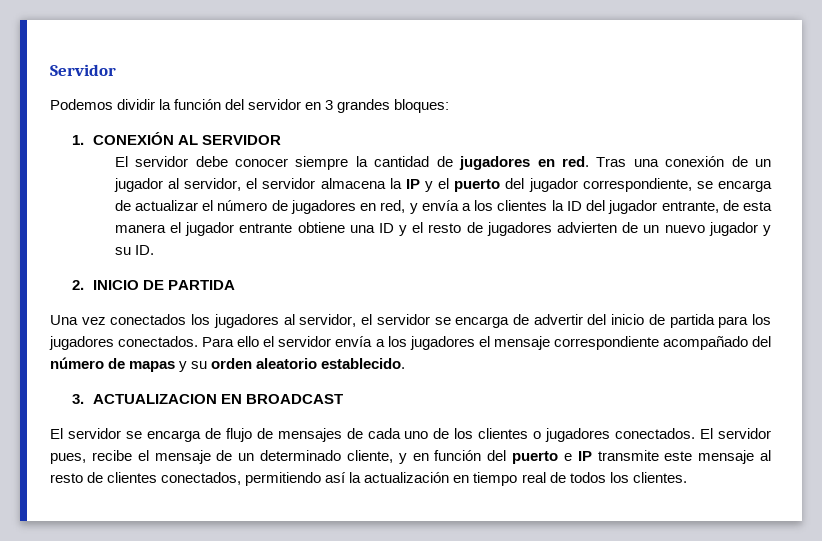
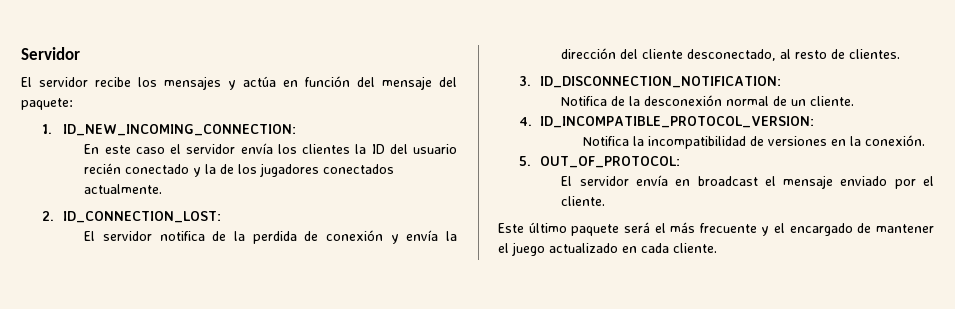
[50,99,450,113] [71,132,282,145] [114,156,772,170] [113,178,772,192] [114,200,471,214] Podemos dividir la función del servidor en 3 grandes bloques: // 1. CONEXIÓN AL SERVIDOR // El servidor debe conocer siempre la cantidad de jugadores en red. Tras una conexión de un jugador al servidor, el servidor almacena la IP y el puerto del jugador correspondiente, se encarga de actualizar el número de jugadores en red, y envía a -> [21,76,457,90] [21,98,73,110] [42,124,297,136] [84,143,273,154] El servidor recibe los mensajes y actúa en función del mensaje del paquete: // 1. ID_NEW_INCOMING_CONNECTION: // En este caso el servidor envía
[608,200,773,214] [114,222,771,236] [114,245,154,255] [71,280,236,290] [50,314,771,328] [49,336,771,350] [50,357,406,372] [71,394,344,404] [50,428,772,442] [50,450,772,464] [50,472,687,486] jugador entrante, de esta manera el jugador entrante obtiene una ID y el resto de jugadores advierten de un nuevo jugador y su ID. // 2. INICIO DE PARTIDA // Una vez conectados los jugadores al servidor, el servidor se encarga de advertir del inicio de partida para los jugadores conectados. Para ello el servidor envía a los jugadores el mensaje correspondiente acompañado del número de mapas y su orden aleatorio establecido. // 3. ACTUALIZACION EN BROADCAST // El servidor se encarga de flujo de mensajes de cada uno de los clientes o jugadores conectados. El servidor pues, recibe el mensaje de un determinado cliente, y en función del puerto e IP transmite este mensaje al resto de clientes conectados, permitiendo así la actualización en tiempo real de todos los clientes. -> [413,144,457,154] [84,163,395,177] [84,184,163,194] [42,211,222,223] [84,230,458,244] [561,48,901,61] [519,76,782,88] [561,95,855,106] [519,116,815,128] [582,135,925,149] [519,156,681,168] [561,175,935,189] [561,196,606,206] [498,222,934,236] [498,242,717,256] usuario recién conectado y la de los jugadores conectados actualmente. // 2. ID_CONNECTION_LOST: // El servidor notifica de la perdida de conexión y envía la dirección del cliente desconectado, al resto de clientes. // 3. ID_DISCONNECTION_NOTIFICATION: // Notifica de la desconexión normal de un cliente. // 4. ID_INCOMPATIBLE_PROTOCOL_VERSION: // Notifica la incompatibilidad de versiones en la conexión. // 5. OUT_OF_PROTOCOL: // El servidor envía en broadcast el mensaje enviado por el cliente. // Este último paquete será el más frecuente y el encargado de mantener el juego actualizado en cada cliente.

